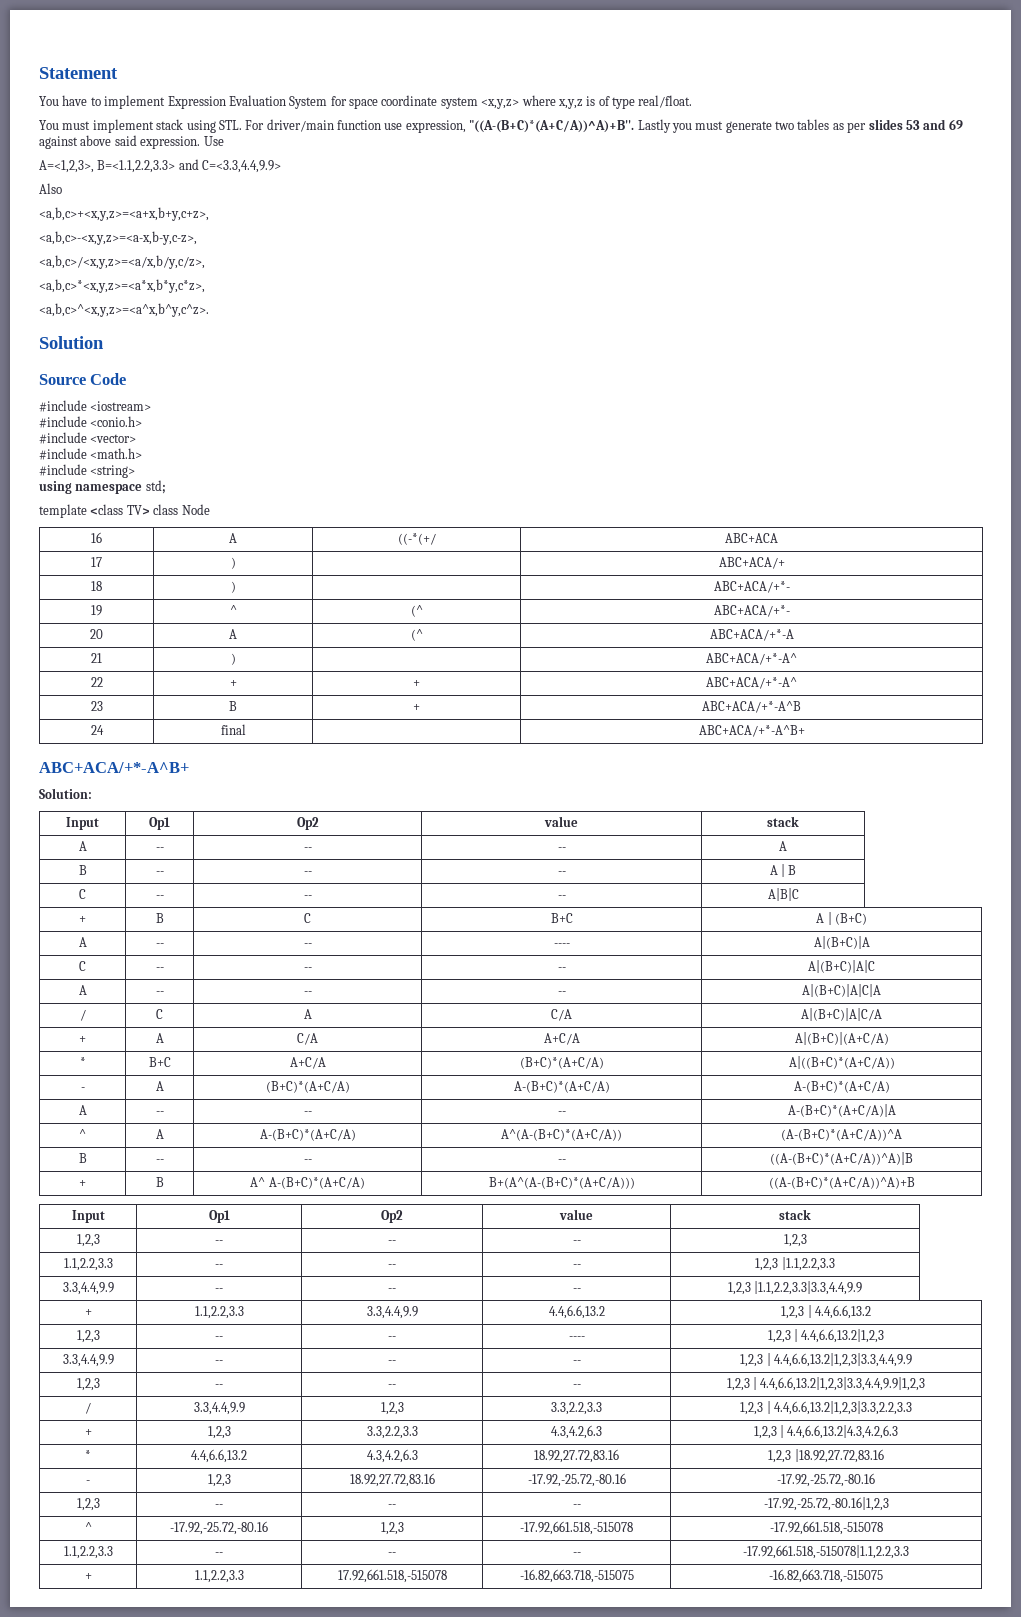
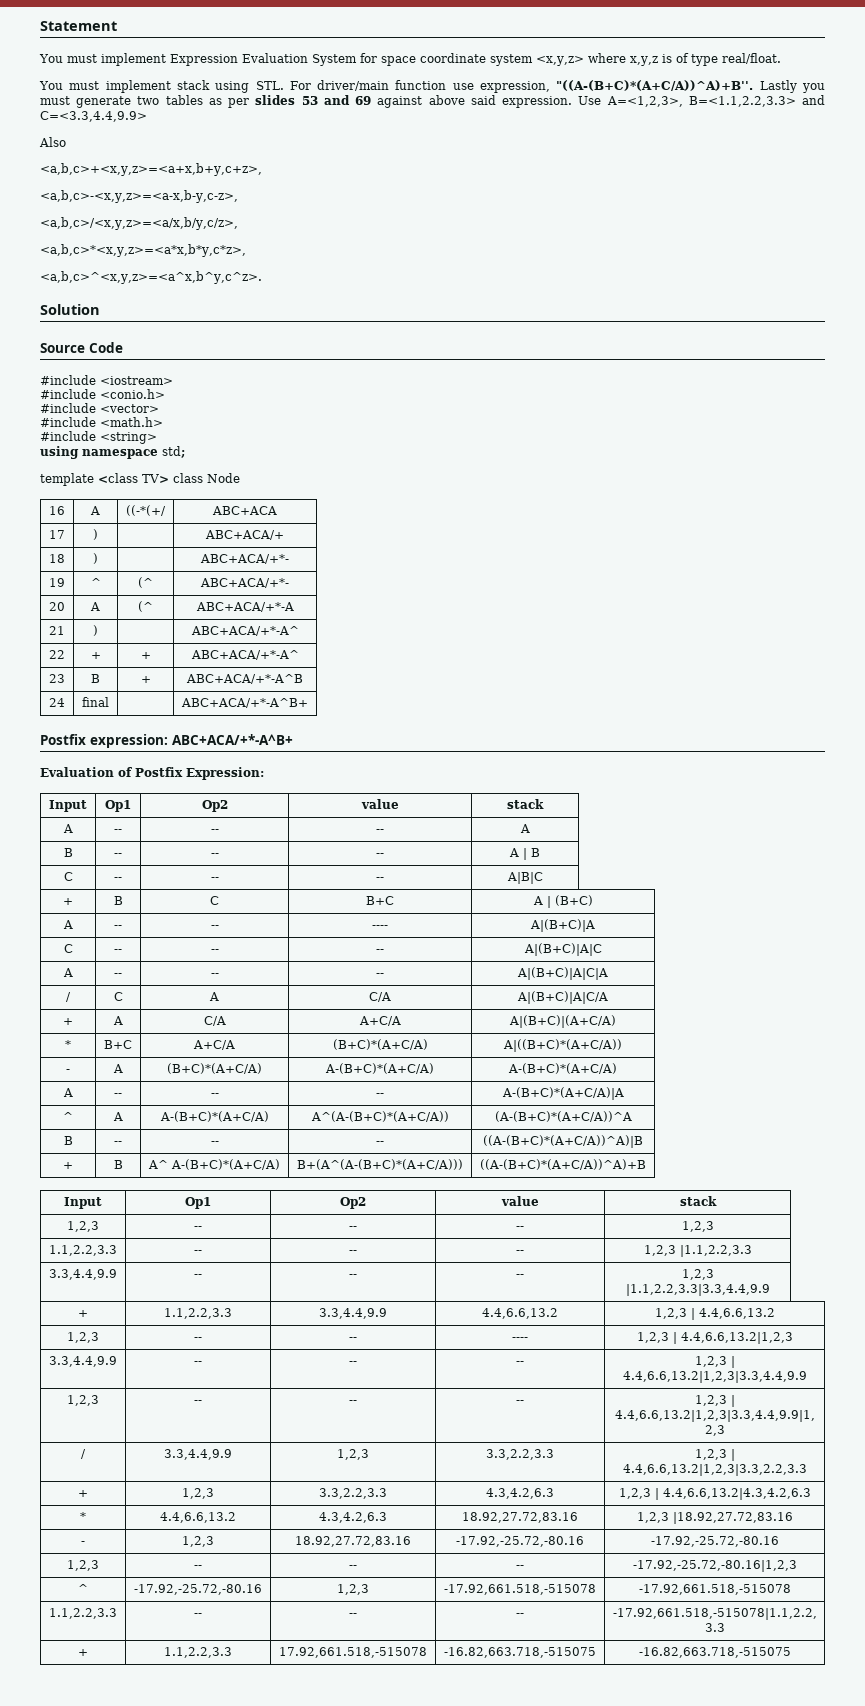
[62,95,101,106] have to -> [67,54,97,63] must
(224, 141) // -> (602, 100) none
[39,762,189,773] [39,788,92,799] ABC+ACA/+*-A^B+ // Solution: -> [40,734,293,748] [40,767,264,780] Postfix expression: ABC+ACA/+*-A^B+ // Evaluation of Postfix Expression:

